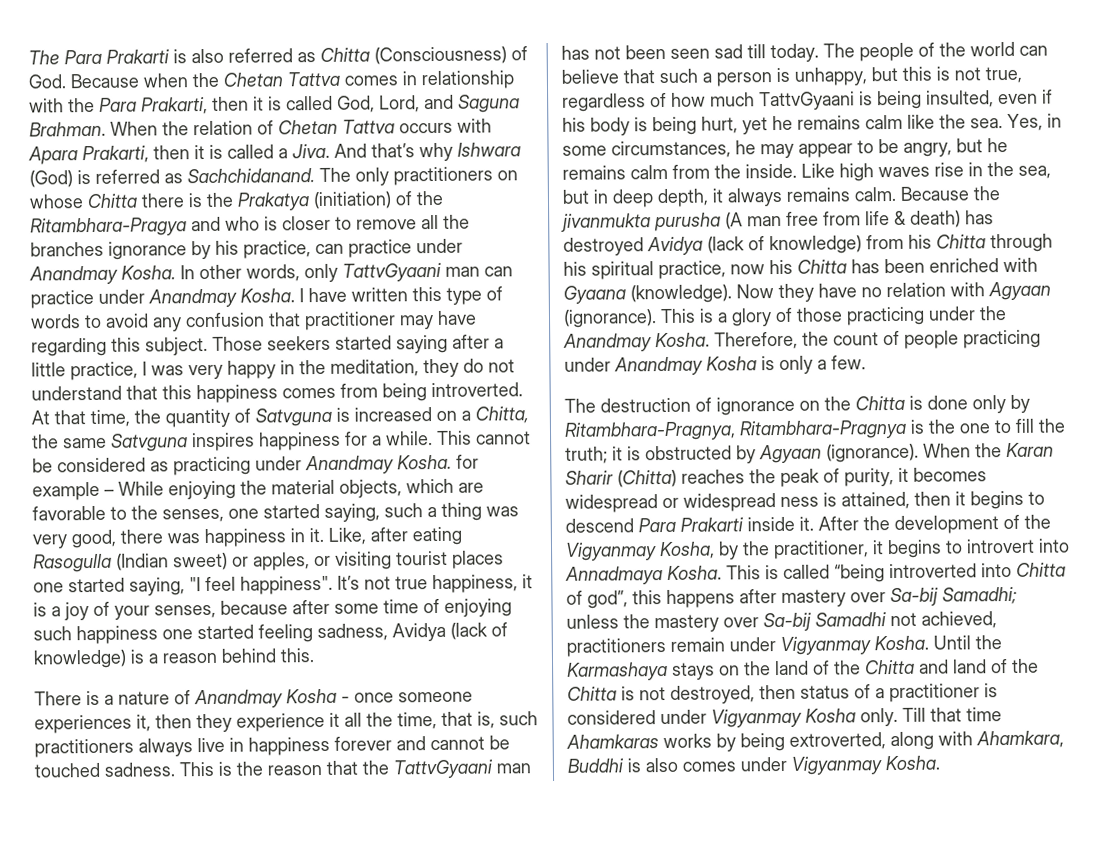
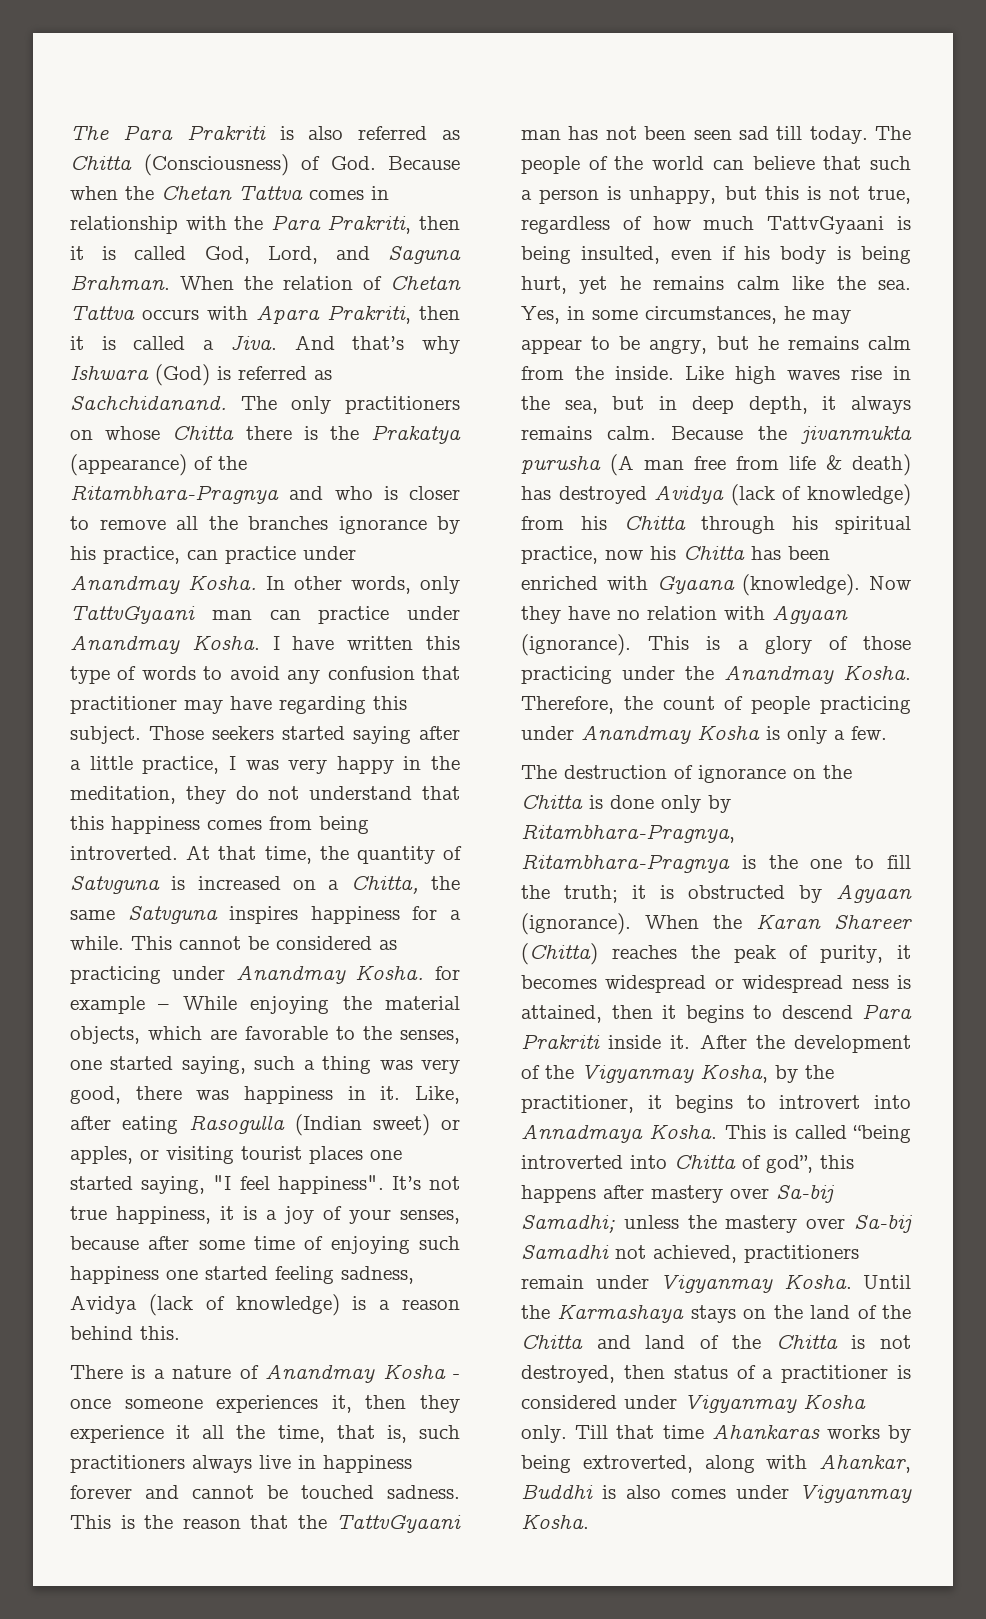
[106,49,170,64] Prakarti -> [186,125,266,140] Prakriti
[141,96,208,115] Prakarti, -> [327,215,412,234] Prakriti,
[82,145,149,164] Prakarti, -> [327,305,411,324] Prakriti,
[313,190,444,210] [30,217,187,237] (initiation) of the Ritambhara-Pragya -> [70,454,247,476] [70,485,279,504] (appearance) of the Ritambhara-Pragnya
[565,470,614,485] Sharir -> [834,915,912,929] Shareer
[680,517,744,532] Prakarti -> [521,1034,600,1049] Prakriti
[566,734,659,749] Ahamkaras -> [711,1424,820,1439] Ahankaras
[976,730,1064,749] Ahamkara, -> [819,1454,911,1473] Ahankar,

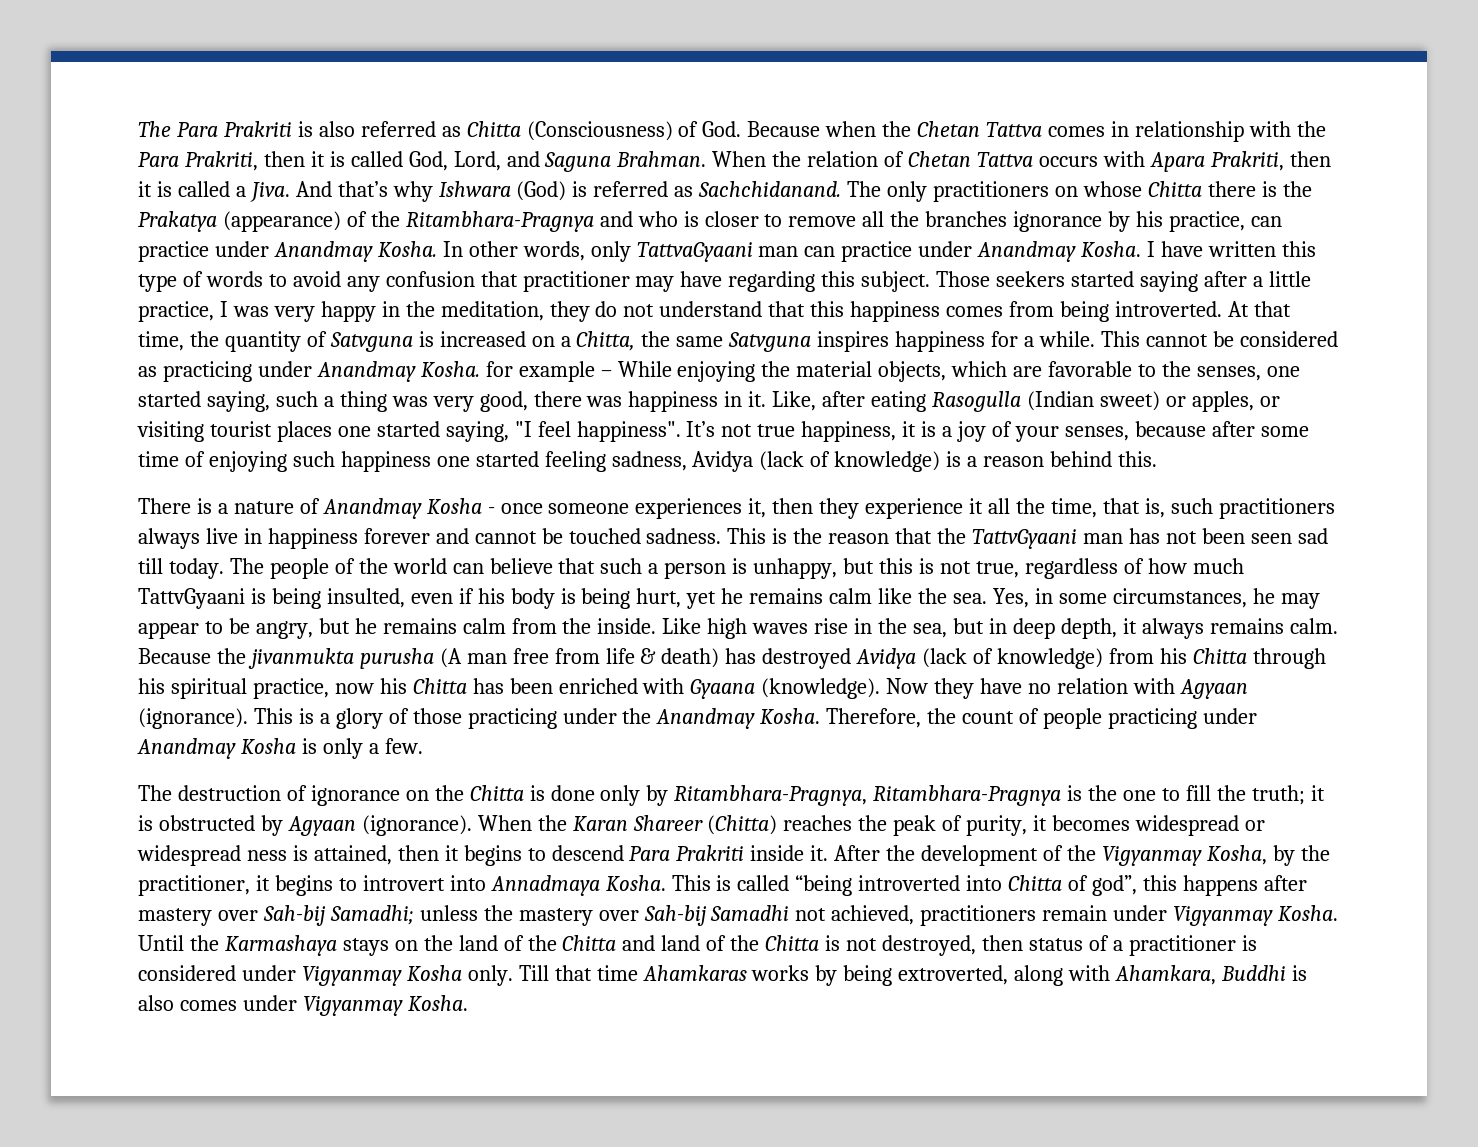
[70,606,195,624] TattvGyaani -> [636,242,753,262] TattvaGyaani
[776,1184,835,1203] Sa-bij -> [262,905,326,926] Sah-bij
[854,1214,913,1233] Sa-bij -> [643,905,707,926] Sah-bij
[711,1424,820,1439] Ahankaras -> [642,965,747,981] Ahamkaras
[819,1454,911,1473] Ahankar, -> [1115,965,1217,985] Ahamkara,

